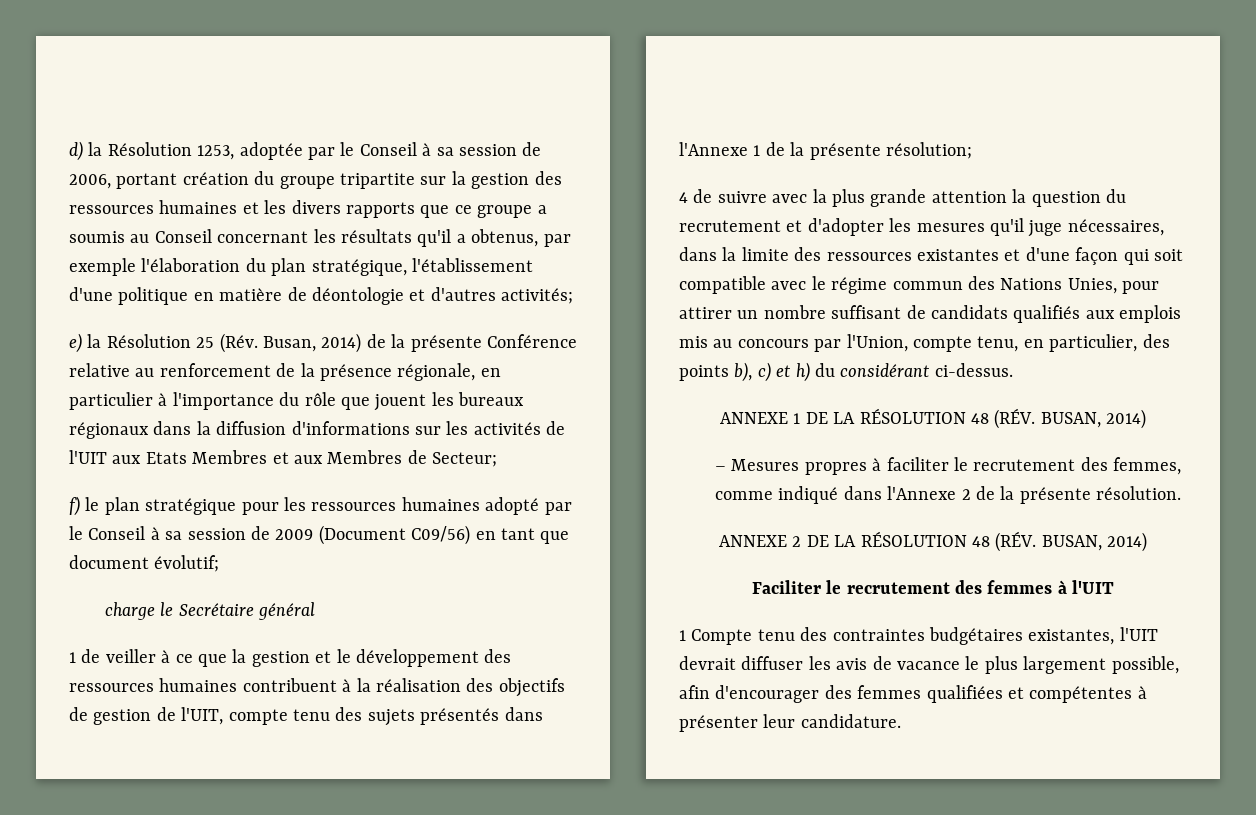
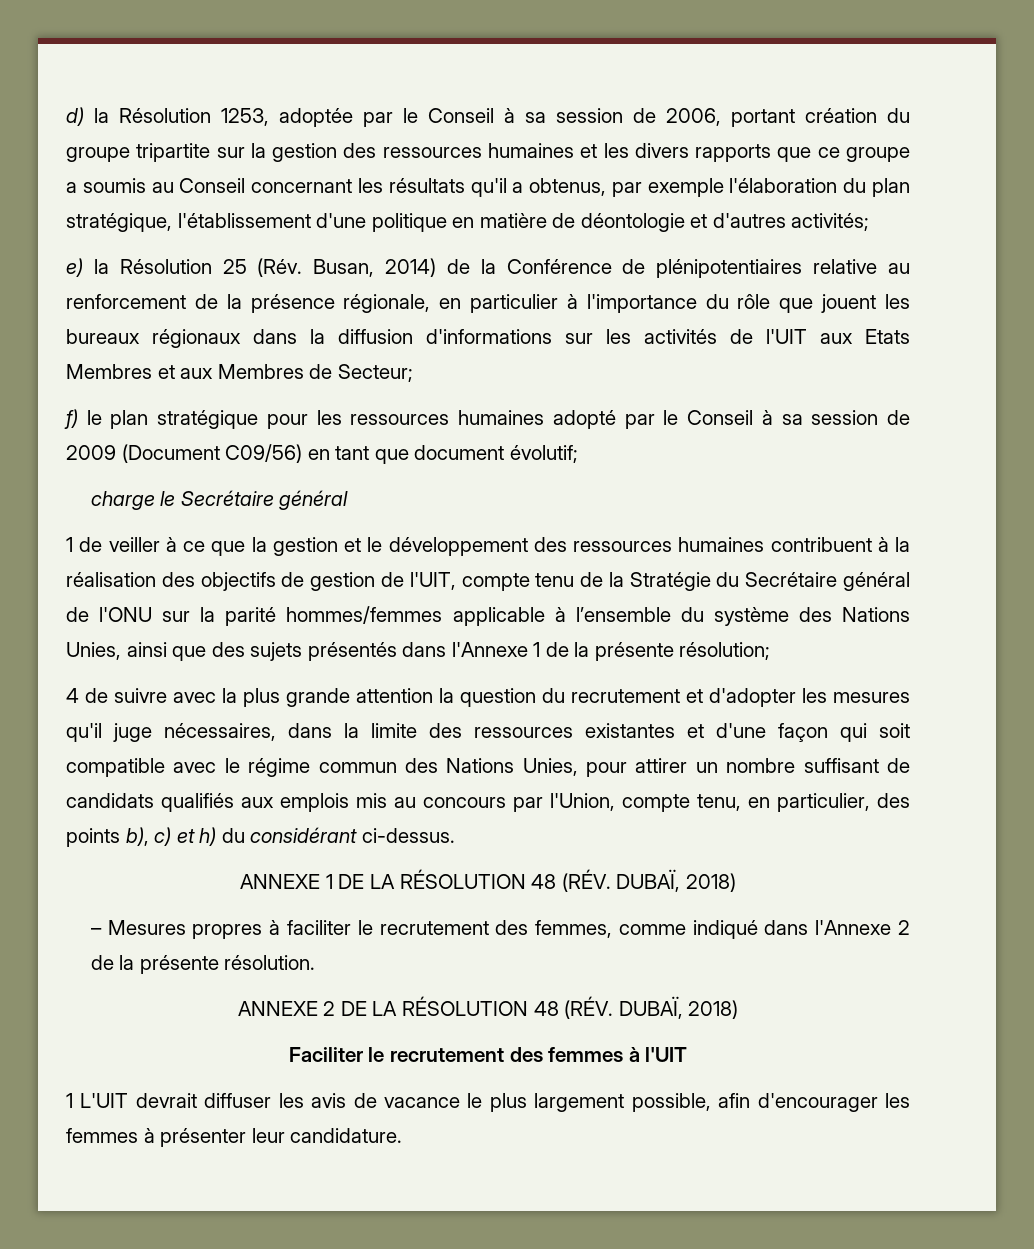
[410,334,577,352] présente Conférence -> [506,259,803,278] Conférence de plénipotentiaires
(330, 715) none -> [580,572,911,591] [66,606,911,626] [66,642,207,661] de la Stratégie du Secrétaire général de l'ONU sur la parité hommes/femmes applicable à l’ensemble du système des Nations Unies, ainsi que
[1040,409,1147,429] BUSAN, 2014) -> [616,869,736,892] DUBAÏ, 2018)
[1041,532,1148,552] BUSAN, 2014) -> [618,996,739,1019] DUBAÏ, 2018)
[691,627,1158,645] Compte tenu des contraintes budgétaires existantes, l'UIT -> [80,1093,129,1108] L'UIT
[824,685,1133,703] des femmes qualifiées et compétentes -> [885,1093,911,1108] [66,1128,138,1143] les femmes

